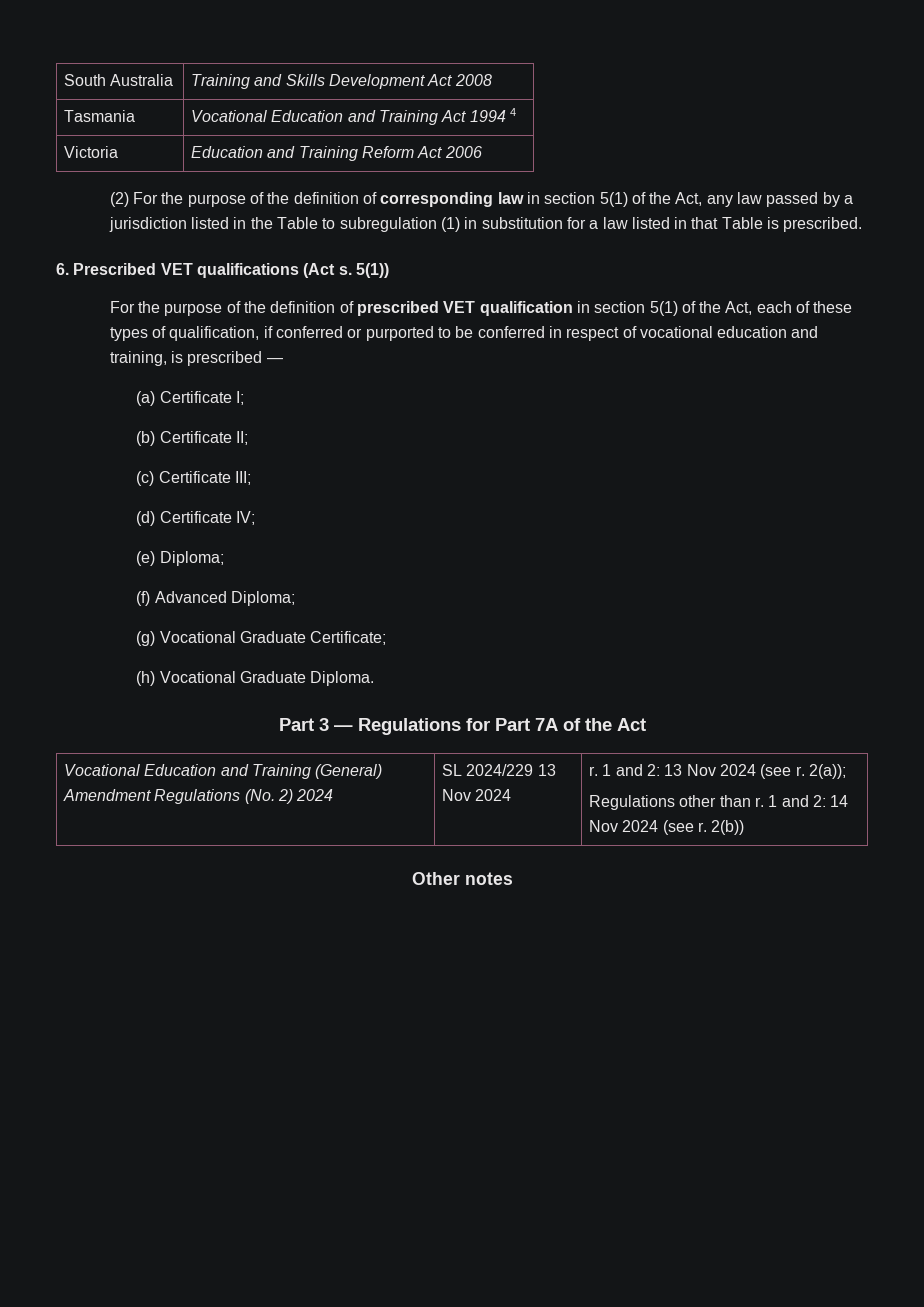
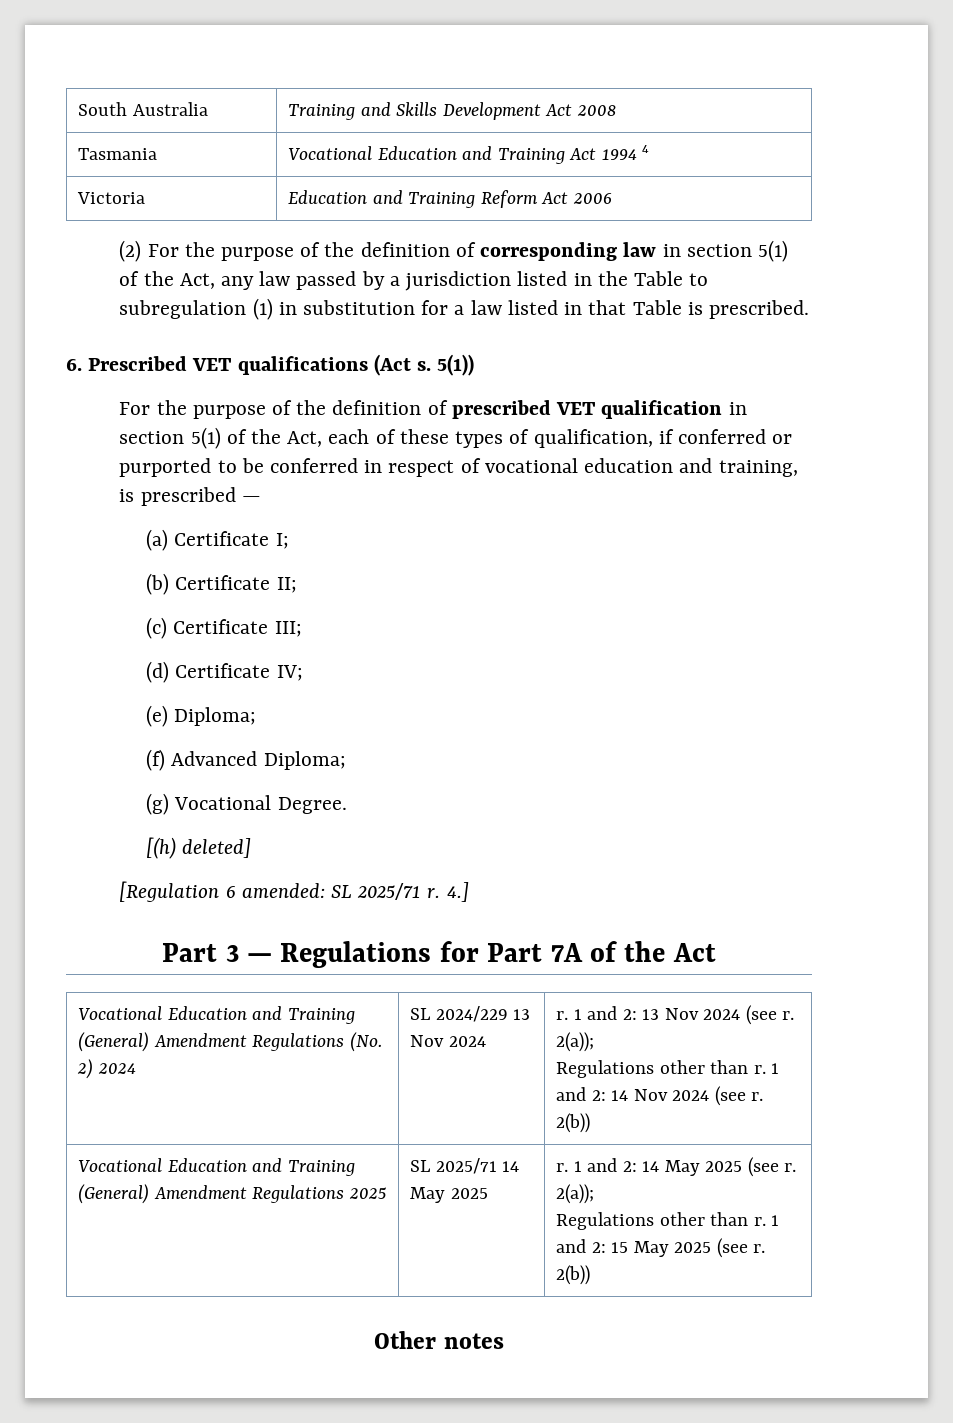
[240,631,387,645] [136,671,375,686] Graduate Certificate; // (h) Vocational Graduate Diploma. -> [277,797,347,814] [146,837,252,859] [119,881,469,902] Degree. // [(h) deleted] // [Regulation 6 amended: SL 2025/71 r. 4.]
(745, 827) none -> [78,1158,355,1176] [78,1184,386,1204] [410,1158,520,1174] [410,1187,488,1203] [556,1157,797,1177] [556,1184,595,1204] [556,1212,780,1230] [556,1238,766,1258] [556,1265,591,1285] // Vocational Education and Training (General) Amendment Regulations 2025 | SL 2025/71 14 May 2025 | r. 1 and 2: 14 May 2025 (see r. 2(a)); // Regulations other than r. 1 and 2: 15 May 2025 (see r. 2(b))

